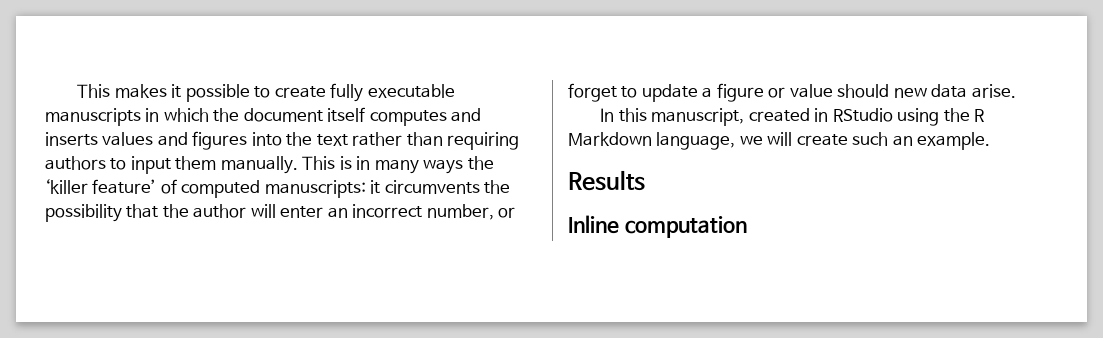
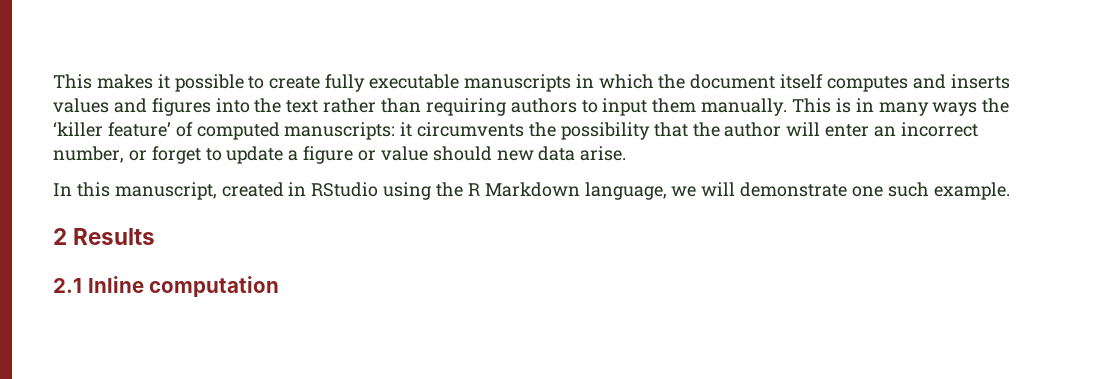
[796,132,913,146] create such an -> [740,182,929,197] demonstrate one such
(991, 141) none -> [53,228,67,245] 2
(645, 180) none -> [53,278,82,293] 2.1

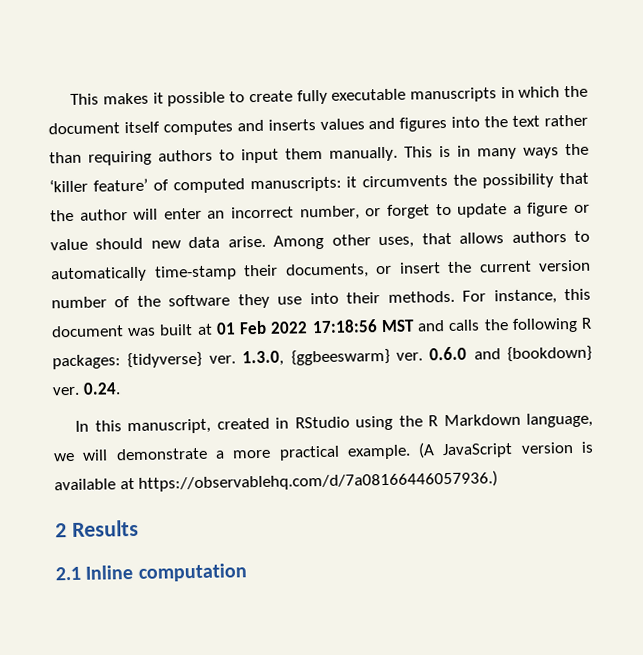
(627, 153) none -> [273,230,590,250] [51,259,591,283] [51,288,591,309] [51,317,592,338] [52,345,592,370] [52,382,121,396] Among other uses, that allows authors to automatically time-stamp their documents, or insert the current version number of the software they use into their methods. For instance, this document was built at 01 Feb 2022 17:18:56 MST and calls the following R packages: {tidyverse} ver. 1.3.0, {ggbeeswarm} ver. 0.6.0 and {bookdown} ver. 0.24.
[852,182,1010,200] one such example. -> [214,441,594,461] [54,470,499,492] a more practical example. (A JavaScript version is available at https://observablehq.com/d/7a08166446057936.)

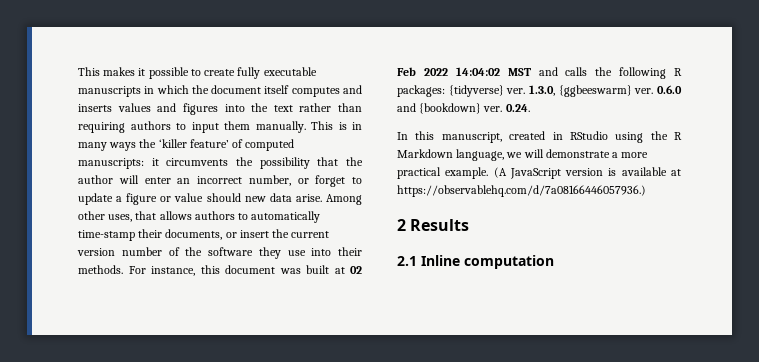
[215,322,236,335] 01 -> [350,266,362,274] 02
[311,319,378,334] 17:18:56 -> [455,67,500,76] 14:04:02

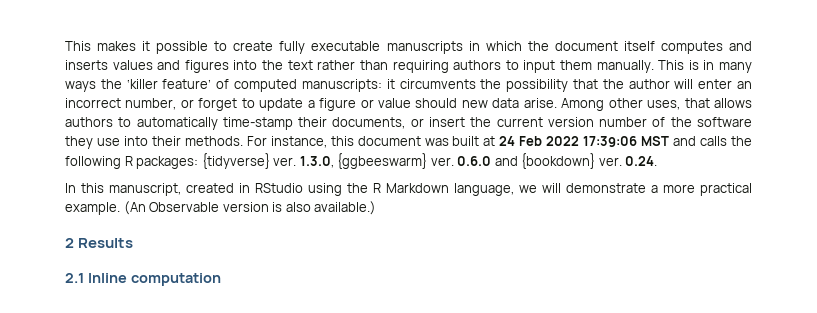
[350,266,362,274] 02 -> [499,136,516,146] 24
[455,67,500,76] 14:04:02 -> [583,136,638,147] 17:39:06
[493,167,681,179] [397,185,646,197] (A JavaScript version is available at https://observablehq.com/d/7a08166446057936.) -> [123,201,377,215] (An Observable version is also available.)

